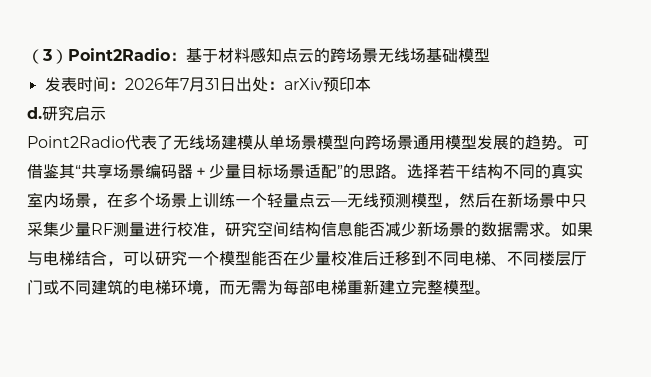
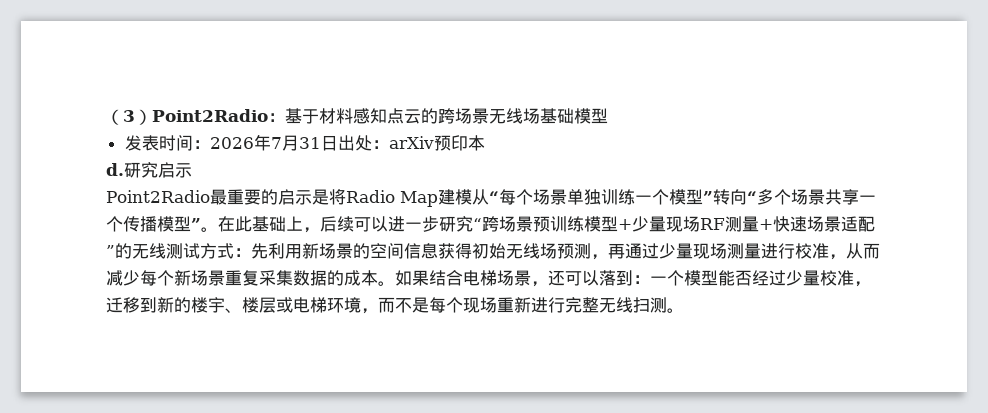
[125,134,589,150] [27,163,583,179] [27,192,587,208] [27,221,593,237] [27,250,187,266] 代表了无线场建模从单场景模型向跨场景通用模型发展的趋势。可借鉴其“共享场景编码器＋少量目标场景适配”的思路。选择若干结构不同的真实室内场景，在多个场景上训练一个轻量点云—无线预测模型，然后在新场景中只采集少量RF测量进行校准，研究空间结构信息能否减少新场景的数据需求。如果与电梯结合，可以研究 -> [210,189,876,207] [106,216,875,233] [106,243,880,260] [106,270,650,287] 最重要的启示是将Radio Map建模从“每个场景单独训练一个模型”转向“多个场景共享一个传播模型”。在此基础上，后续可以进一步研究“跨场景预训练模型+少量现场RF测量+快速场景适配”的无线测试方式：先利用新场景的空间信息获得初始无线场预测，再通过少量现场测量进行校准，从而减少每个新场景重复采集数据的成本。如果结合电梯场景，还可以落到：
[283,251,299,266] 在 -> [752,270,786,286] 经过
[363,251,587,266] [27,279,475,295] 后迁移到不同电梯、不同楼层厅门或不同建筑的电梯环境，而无需为每部电梯重新建立完整模型 -> [854,281,871,287] [106,297,667,314] ，迁移到新的楼宇、楼层或电梯环境，而不是每个现场重新进行完整无线扫测

